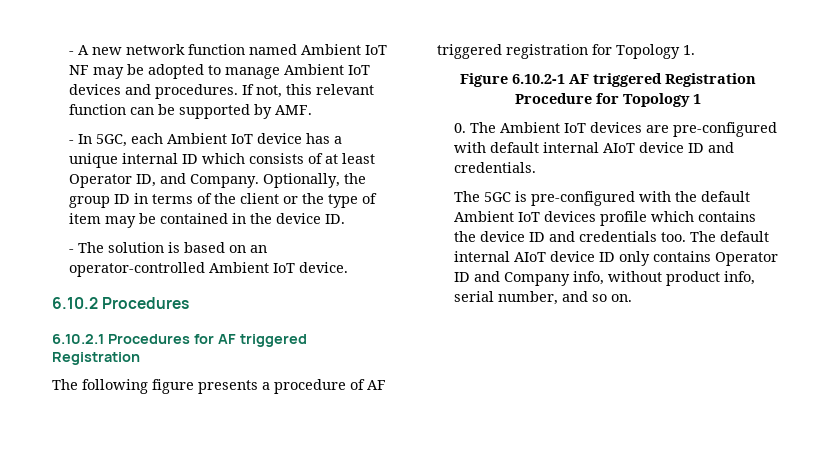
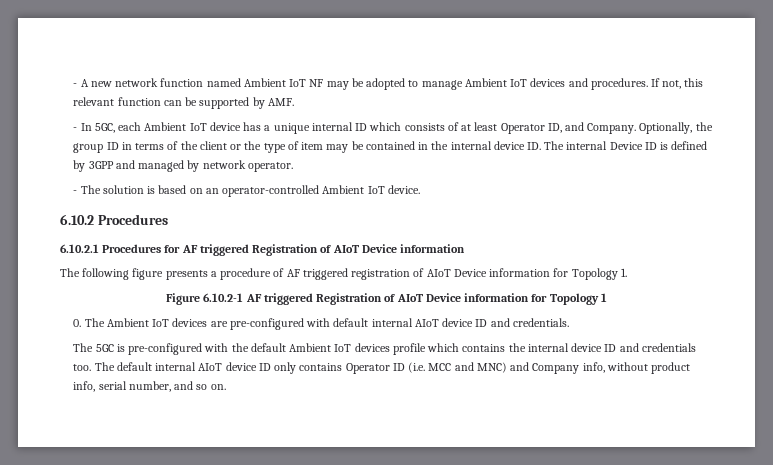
(272, 218) none -> [450,141,492,150] internal
(345, 219) none -> [544,141,708,150] [73,160,293,172] The internal Device ID is defined by 3GPP and managed by network operator.
(140, 358) none -> [320,244,466,253] of AIoT Device information
(588, 51) none -> [413,268,551,277] of AIoT Device information
[515,93,592,104] Procedure -> [384,293,530,302] of AIoT Device information
(476, 236) none -> [527,343,569,352] internal
(470, 277) none -> [408,362,507,373] (i.e. MCC and MNC)

